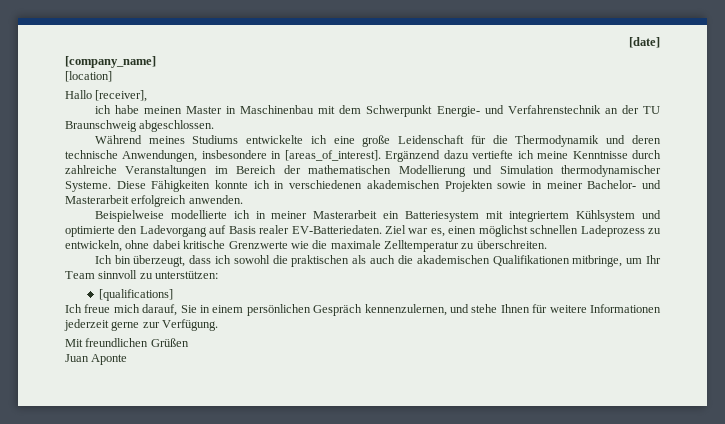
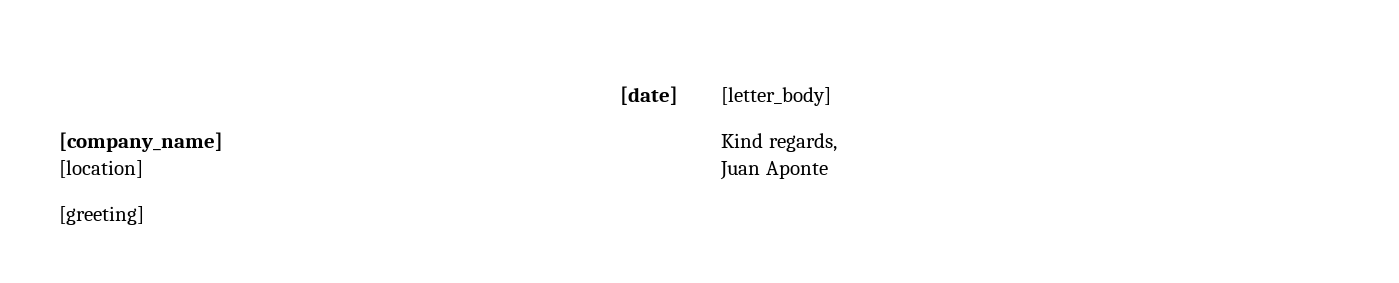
[65,90,148,102] [94,105,660,117] [65,120,215,132] [94,135,661,147] [65,150,661,162] [65,165,662,177] [65,180,661,192] [65,195,243,207] [94,210,661,222] [65,225,662,237] [65,240,547,252] [94,255,661,267] [65,270,219,279] [98,289,173,301] [65,304,661,316] [64,319,219,331] [65,338,189,347] Hallo [receiver], // ich habe meinen Master in Maschinenbau mit dem Schwerpunkt Energie- und Verfahrenstechnik an der TU Braunschweig abgeschlossen. // Während meines Studiums entwickelte ich eine große Leidenschaft für die Thermodynamik und deren technische Anwendungen, insbesondere in [areas_of_interest]. Ergänzend dazu vertiefte ich meine Kenntnisse durch zahlreiche Veranstaltungen im Bereich der mathematischen Modellierung und Simulation thermodynamischer Systeme. Diese Fähigkeiten konnte ich in verschiedenen akademischen Projekten sowie in meiner Bachelor- und Masterarbeit erfolgreich anwenden. // Beispielweise modellierte ich in meiner Masterarbeit ein Batteriesystem mit integriertem Kühlsystem und optimierte den Ladevorgang auf Basis realer EV-Batteriedaten. Ziel war es, einen möglichst schnellen Ladeprozess zu entwickeln, ohne dabei kritische Grenzwerte wie die maximale Zelltemperatur zu überschreiten. // Ich bin überzeugt, dass ich sowohl die praktischen als auch die akademischen Qualifikationen mitbringe, um Ihr Team sinnvoll zu unterstützen: // [qualifications] // Ich freue mich darauf, Sie in einem persönlichen Gespräch kennenzulernen, und stehe Ihnen für weitere Informationen jederzeit gerne zur Verfügung. // Mit freundlichen Grüßen -> [59,206,144,225] [721,87,831,106] [721,133,837,152] [greeting] // [letter_body] // Kind regards,

